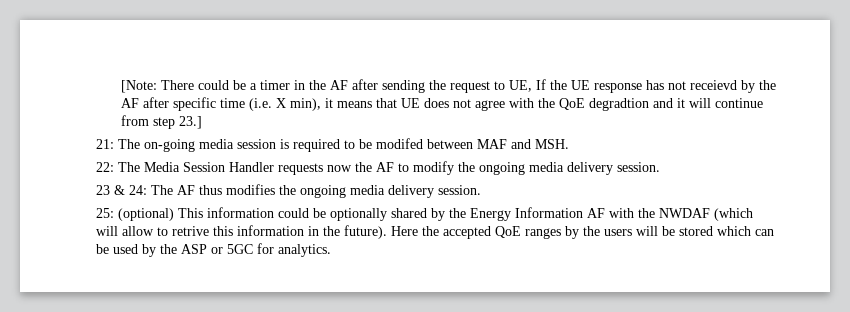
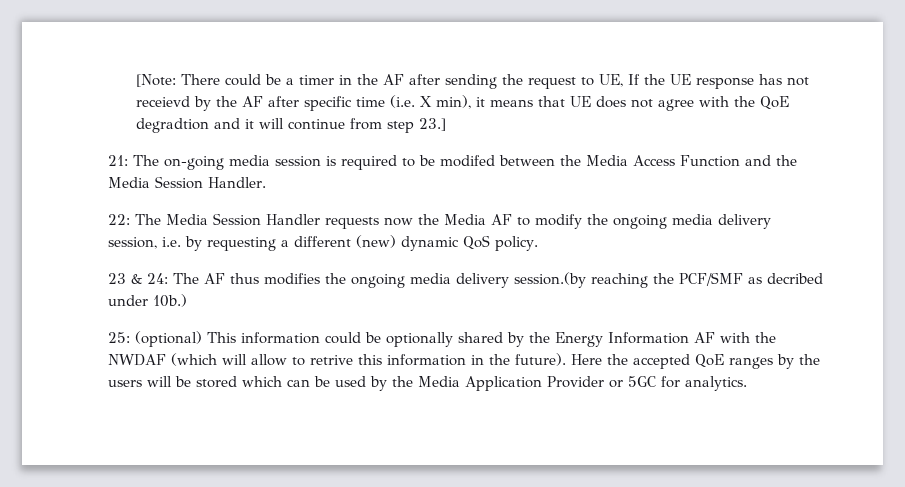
[477,139,570,149] MAF and MSH. -> [560,155,798,167] [108,176,267,189] the Media Access Function and the Media Session Handler.
(373, 167) none -> [444,214,487,225] Media
[617,162,661,172] session. -> [108,235,539,251] session, i.e. by requesting a different (new) dynamic QoS policy.
[438,185,482,195] session. -> [514,272,824,288] [108,294,188,307] session.(by reaching the PCF/SMF as decribed under 10b.)
[181,244,208,254] ASP -> [418,376,605,391] Media Application Provider

